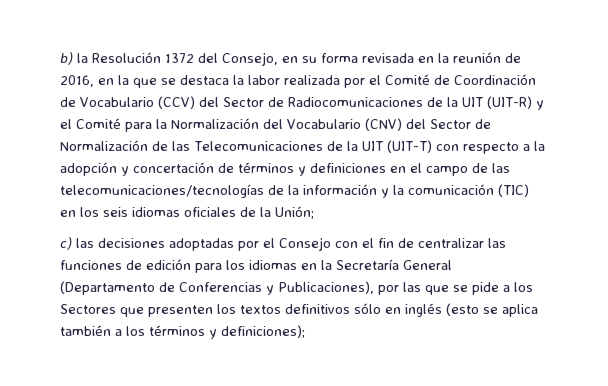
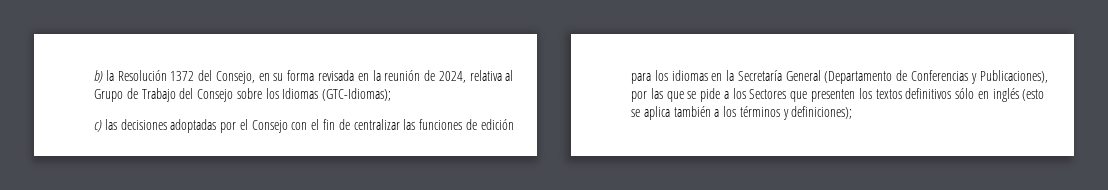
[60,74,536,88] [60,96,544,110] [60,118,491,132] [60,140,545,154] [60,162,510,176] [60,184,529,198] [60,206,314,219] 2016, en la que se destaca la labor realizada por el Comité de Coordinación de Vocabulario (CCV) del Sector de Radiocomunicaciones de la UIT (UIT-R) y el Comité para la Normalización del Vocabulario (CNV) del Sector de Normalización de las Telecomunicaciones de la UIT (UIT-T) con respecto a la adopción y concertación de términos y definiciones en el campo de las telecomunicaciones/tecnologías de la información y la comunicación (TIC) en los seis idiomas oficiales de la Unión; -> [438,70,514,83] [94,88,392,102] 2024, relativa al Grupo de Trabajo del Consejo sobre los Idiomas (GTC-Idiomas);

